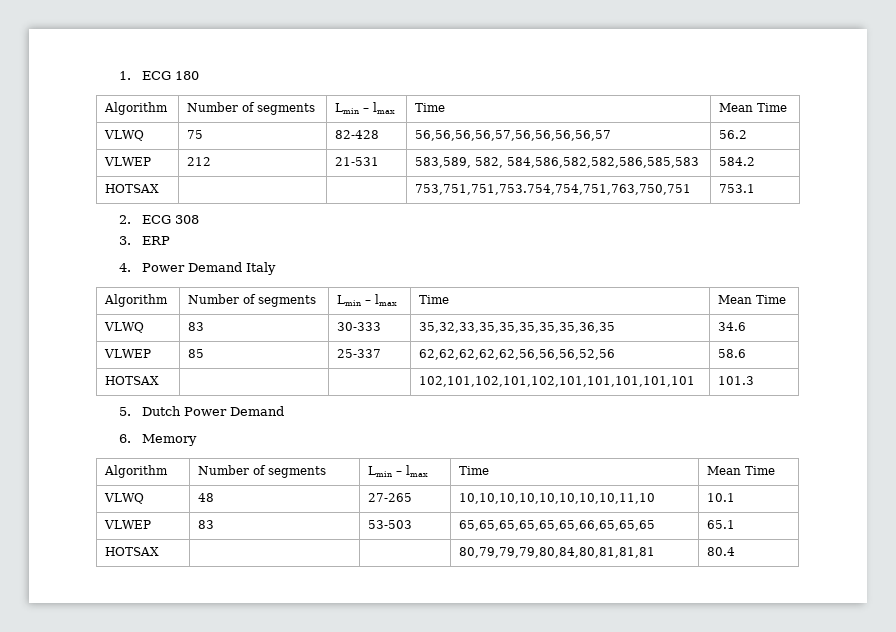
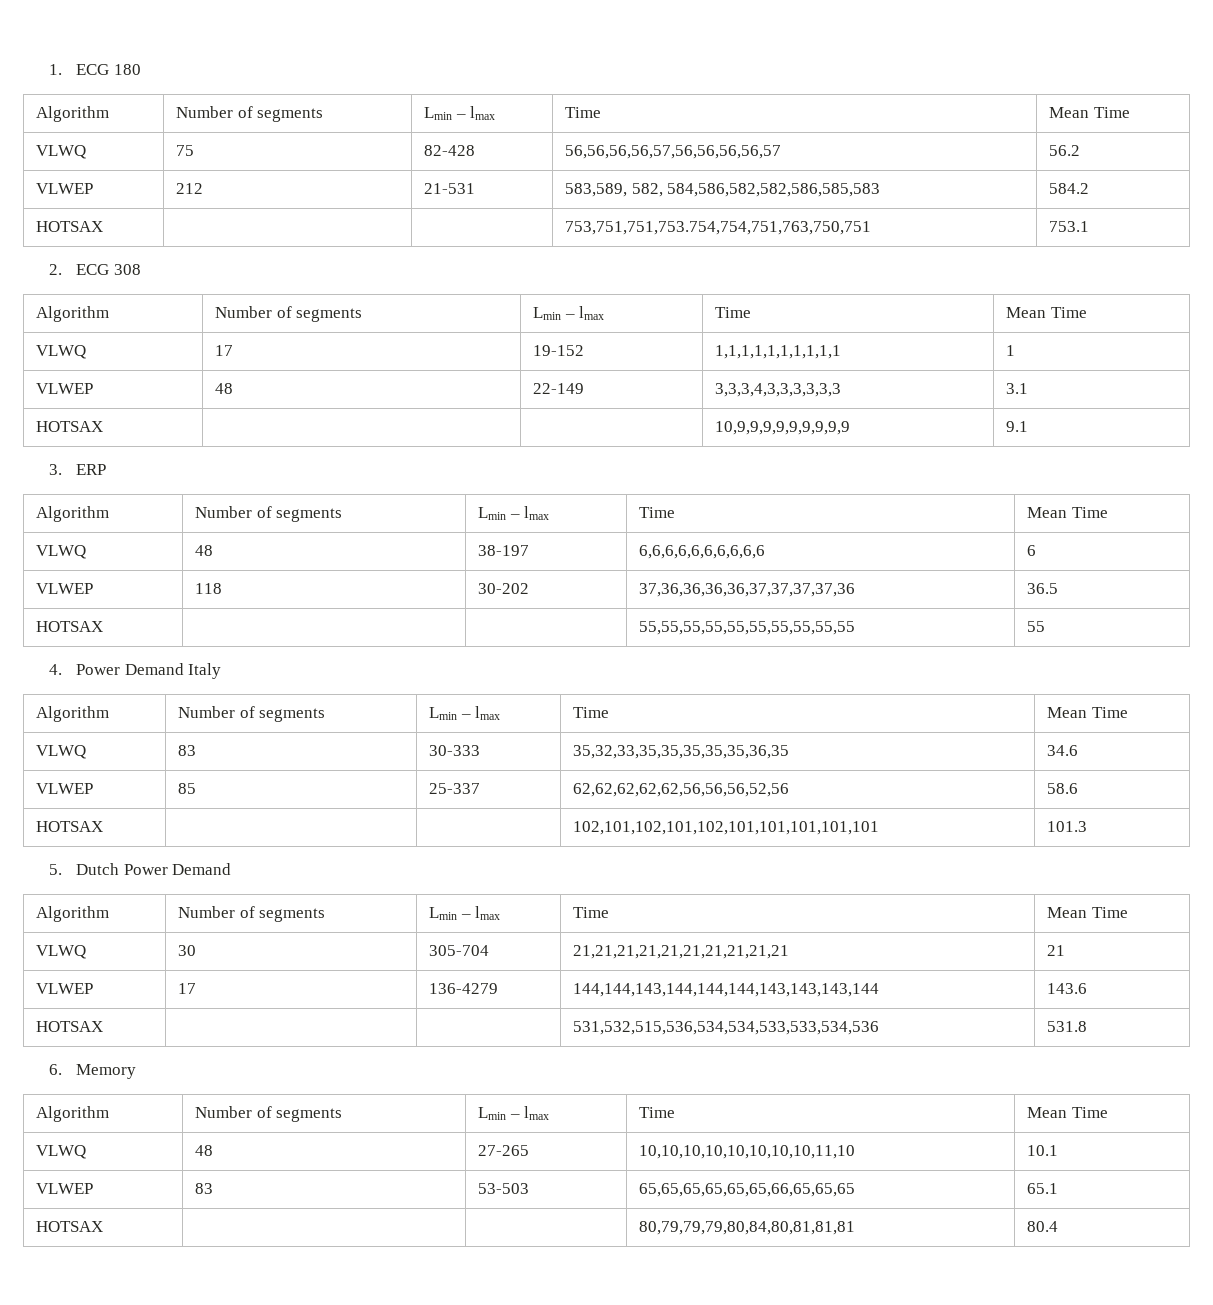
[118,236,170,245] // 3. ERP -> [36,306,110,322] [215,306,363,322] [533,306,605,320] [715,307,752,318] [1006,307,1087,318] [36,345,87,359] [215,345,234,356] [533,345,585,356] [715,345,842,359] [1006,345,1016,356] [36,383,94,394] [215,383,234,394] [533,383,585,394] [715,383,842,397] [1006,383,1029,394] [36,421,104,432] [715,421,851,435] [1006,421,1029,432] [49,464,106,475] [36,506,110,522] [195,506,343,522] [478,506,550,520] [639,507,676,518] [1027,507,1108,518] [36,545,87,559] [195,545,214,556] [478,545,530,556] [639,545,766,559] [1027,545,1037,556] [36,583,94,594] [195,583,223,594] [478,583,530,594] [639,583,856,597] [1027,583,1059,594] [36,621,104,632] [639,621,856,635] [1027,621,1046,632] // Algorithm | Number of segments | Lmin – lmax | Time | Mean Time // VLWQ | 17 | 19-152 | 1,1,1,1,1,1,1,1,1,1 | 1 // VLWEP | 48 | 22-149 | 3,3,3,4,3,3,3,3,3,3 | 3.1 // HOTSAX | | | 10,9,9,9,9,9,9,9,9,9 | 9.1 // 3. ERP // Algorithm | Number of segments | Lmin – lmax | Time | Mean Time // VLWQ | 48 | 38-197 | 6,6,6,6,6,6,6,6,6,6 | 6 // VLWEP | 118 | 30-202 | 37,36,36,36,36,37,37,37,37,36 | 36.5 // HOTSAX | | | 55,55,55,55,55,55,55,55,55,55 | 55
(284, 411) none -> [36,906,110,922] [178,906,326,922] [429,906,501,920] [573,907,610,918] [1047,907,1128,918] [36,945,87,959] [178,945,197,956] [429,945,490,956] [573,945,790,959] [1047,945,1066,956] [36,983,94,994] [178,983,197,994] [429,983,499,994] [573,983,880,997] [1047,983,1088,994] [36,1021,104,1032] [573,1021,880,1035] [1047,1021,1088,1032] // Algorithm | Number of segments | Lmin – lmax | Time | Mean Time // VLWQ | 30 | 305-704 | 21,21,21,21,21,21,21,21,21,21 | 21 // VLWEP | 17 | 136-4279 | 144,144,143,144,144,144,143,143,143,144 | 143.6 // HOTSAX | | | 531,532,515,536,534,534,533,533,534,536 | 531.8

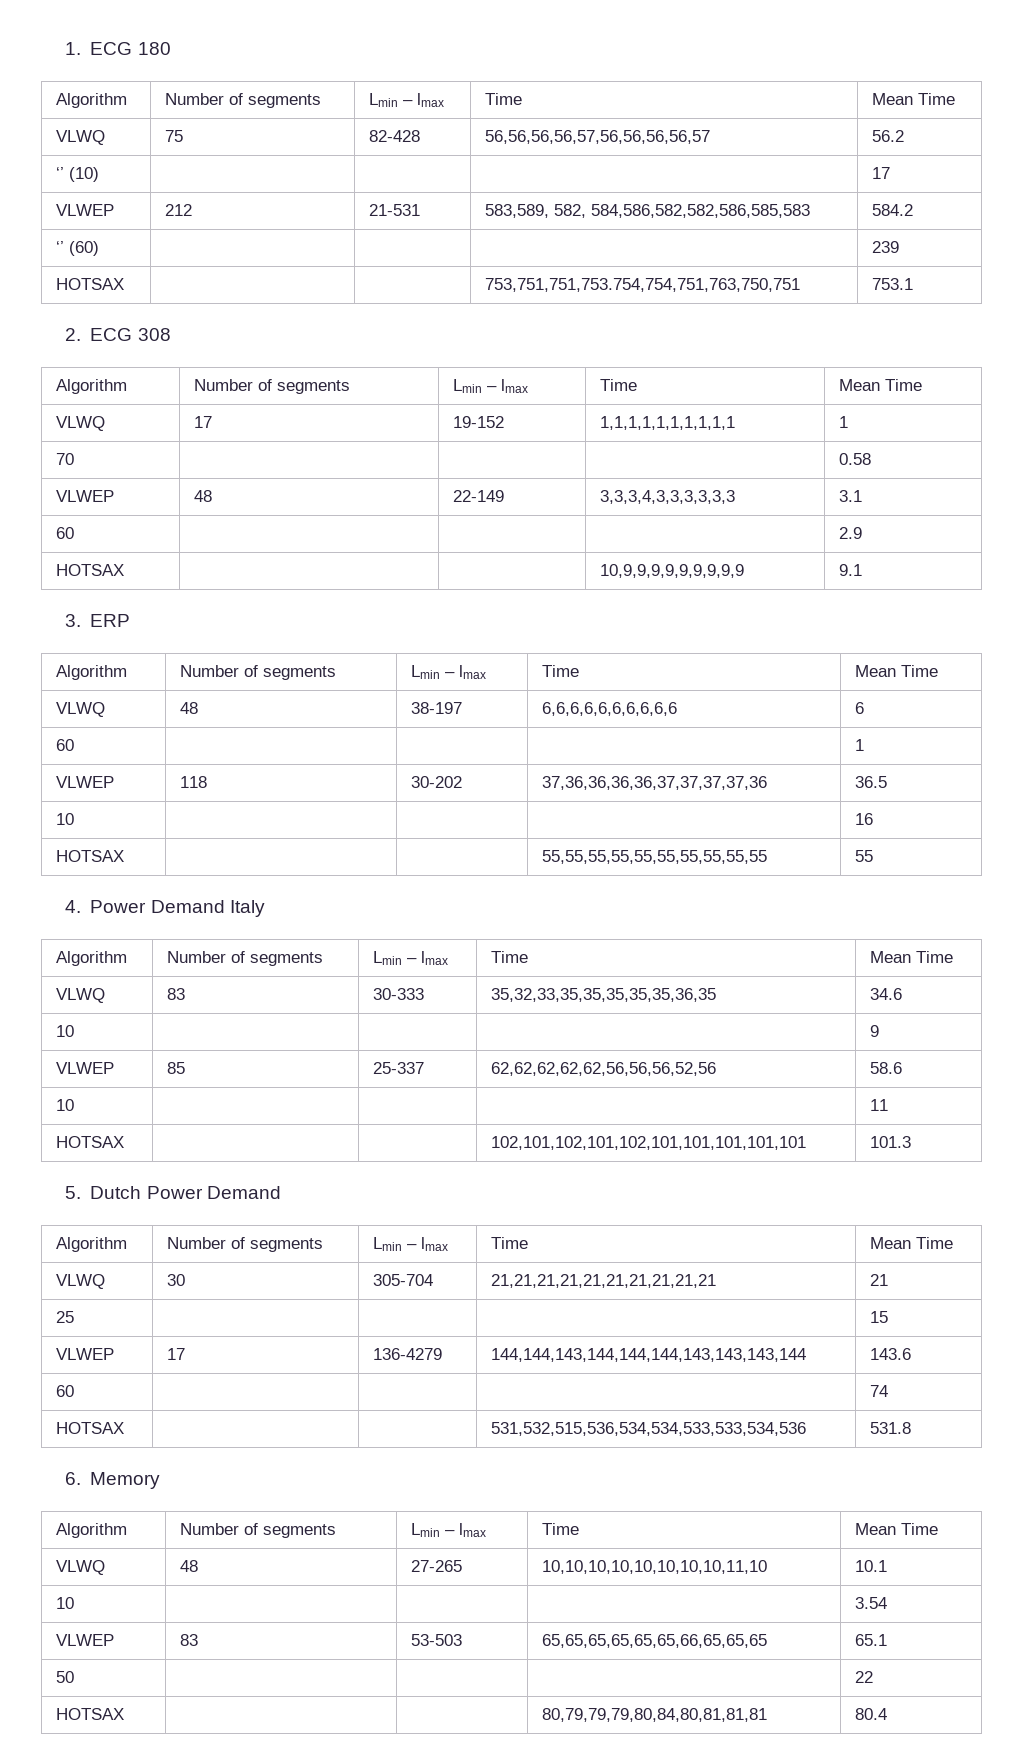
(1081, 150) none -> [55,167,99,182] [871,167,890,179] // ‘’ (10) | | | | 17
(1090, 188) none -> [55,241,99,256] [871,241,899,253] // ‘’ (60) | | | | 239
(1016, 350) none -> [55,453,74,465] [838,453,871,465] // 70 | | | | 0.58
(1029, 388) none -> [55,527,74,539] [838,527,862,539] // 60 | | | | 2.9
(1037, 550) none -> [55,739,74,751] [854,739,864,751] // 60 | | | | 1
(1059, 588) none -> [55,813,74,825] [854,813,873,825] // 10 | | | | 16
(1079, 750) none -> [55,1025,74,1037] [869,1025,879,1037] // 10 | | | | 9
(1079, 788) none -> [55,1099,74,1111] [869,1099,888,1111] // 10 | | | | 11
(1066, 950) none -> [55,1311,74,1323] [869,1311,888,1323] // 25 | | | | 15
(1088, 988) none -> [55,1385,74,1397] [869,1385,888,1397] // 60 | | | | 74
(1059, 1150) none -> [55,1597,74,1609] [854,1597,887,1609] // 10 | | | | 3.54
(1059, 1188) none -> [55,1671,74,1683] [854,1671,873,1683] // 50 | | | | 22

